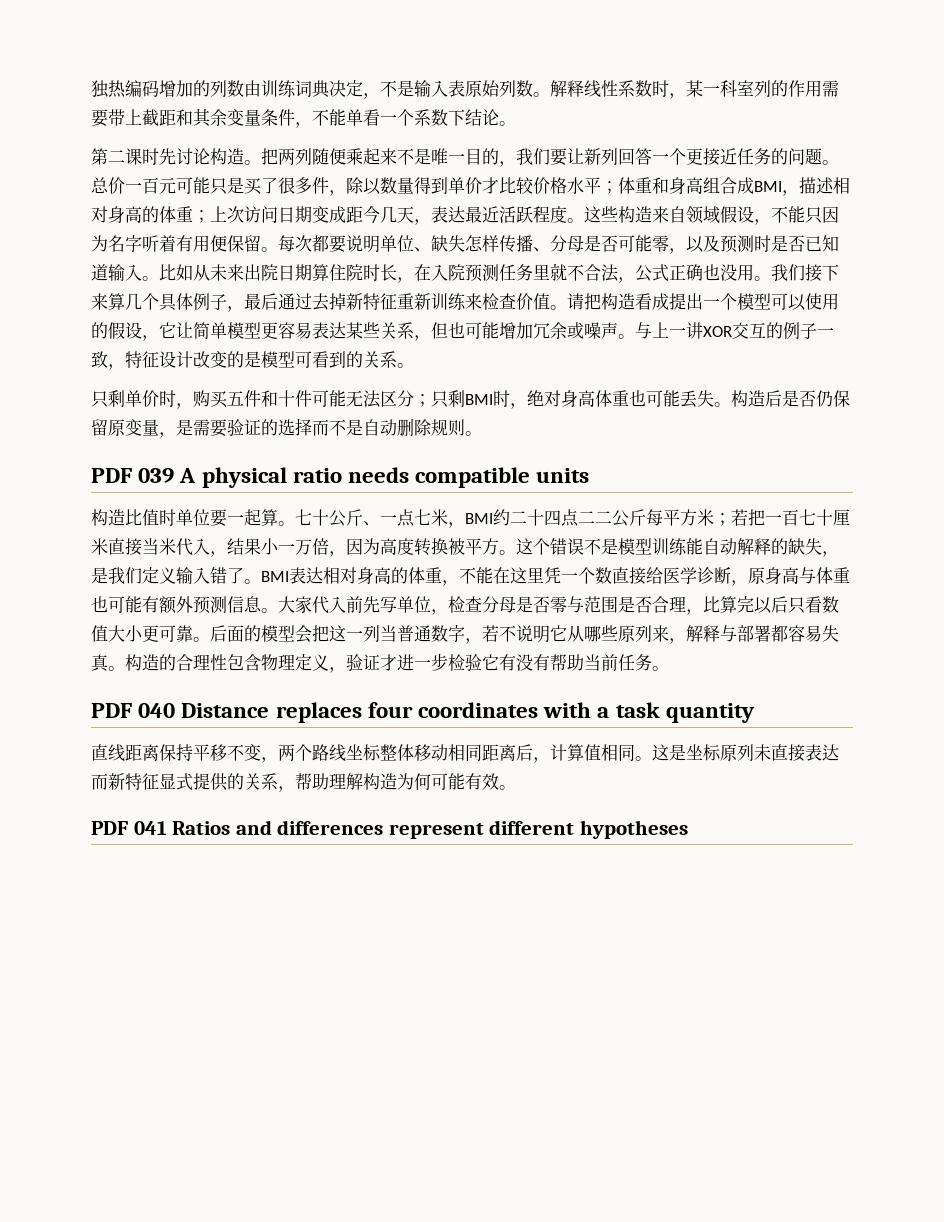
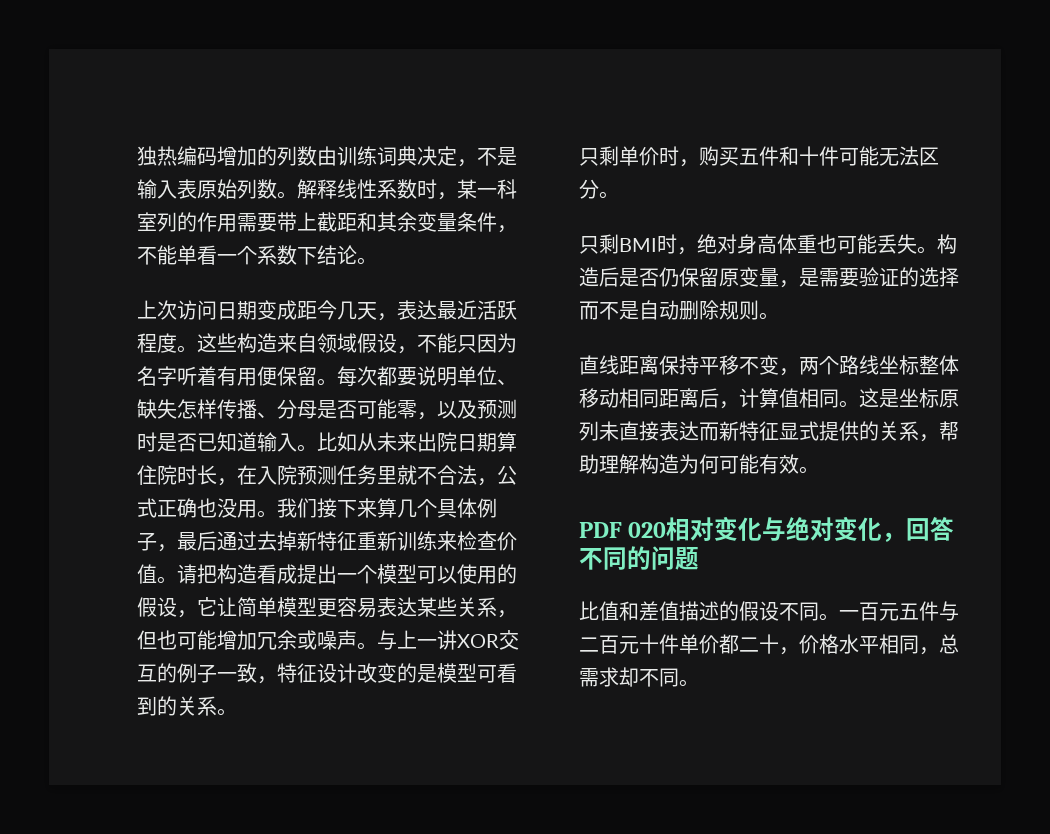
[91,148,839,167] [91,177,850,196] [91,206,210,223] 第二课时先讨论构造。把两列随便乘起来不是唯一目的，我们要让新列回答一个更接近任务的问题。总价一百元可能只是买了很多件，除以数量得到单价才比较价格水平；体重和身高组合成BMI，描述相对身高的体重； -> (377, 261) none
[414,394,431,407] ； -> [599,191,619,199] 。 //
[91,467,590,488] [91,509,850,528] [91,538,839,557] [91,567,850,586] [91,596,839,615] [91,625,839,644] [91,653,669,673] [91,702,754,723] // PDF 039 A physical ratio needs compatible units // 构造比值时单位要一起算。七十公斤、一点七米，BMI约二十四点二二公斤每平方米；若把一百七十厘米直接当米代入，结果小一万倍，因为高度转换被平方。这个错误不是模型训练能自动解释的缺失，是我们定义输入错了。BMI表达相对身高的体重，不能在这里凭一个数直接给医学诊断，原身高与体重也可能有额外预测信息。大家代入前先写单位，检查分母是否零与范围是否合理，比算完以后只看数值大小更可靠。后面的模型会把这一列当普通数字，若不说明它从哪些原列来，解释与部署都容易失真。构造的合理性包含物理定义，验证才进一步检验它有没有帮助当前任务。 // PDF 040 Distance replaces four coordinates with a task quantity -> (779, 316) none
[133,820,688,839] 041 Ratios and differences represent different hypotheses -> [628,516,955,542] [579,546,699,570] [579,601,959,621] [579,634,959,655] [579,667,699,687] 020相对变化与绝对变化，回答不同的问题 // 比值和差值描述的假设不同。一百元五件与二百元十件单价都二十，价格水平相同，总需求却不同。

